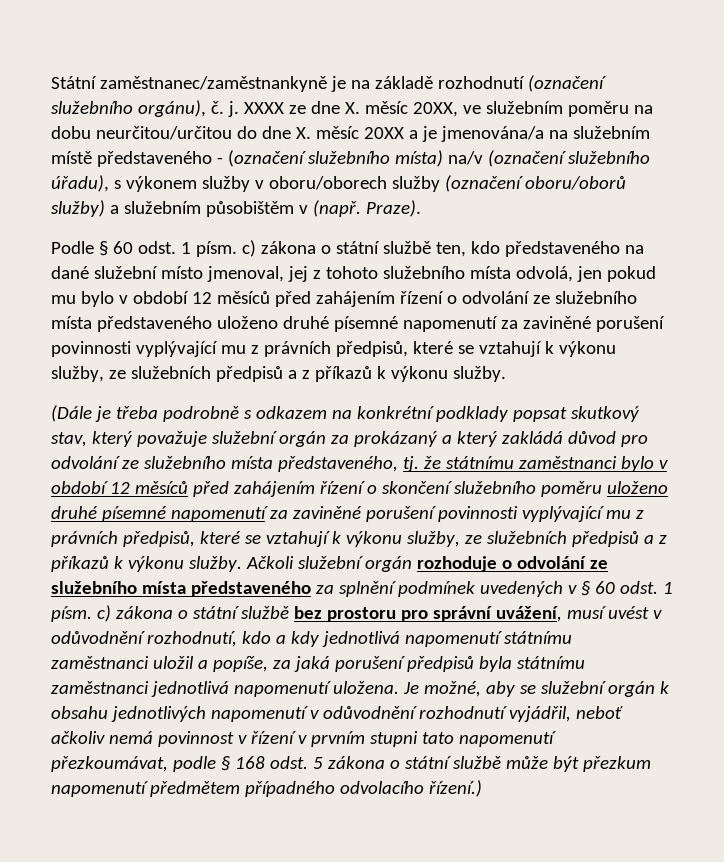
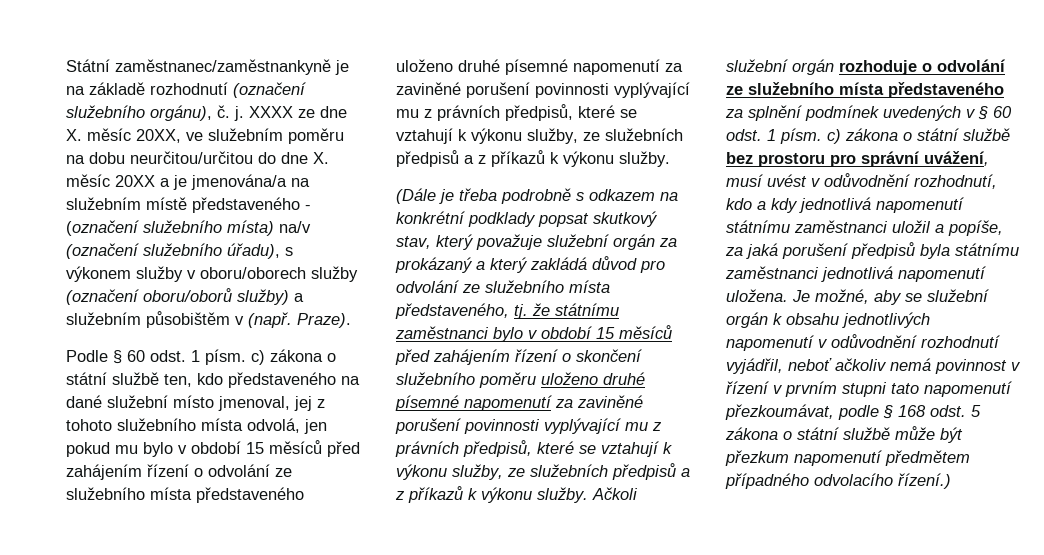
[191,292,212,304] 12 -> [246,442,264,454] 15
[109,482,130,494] 12 -> [596,327,615,339] 15

